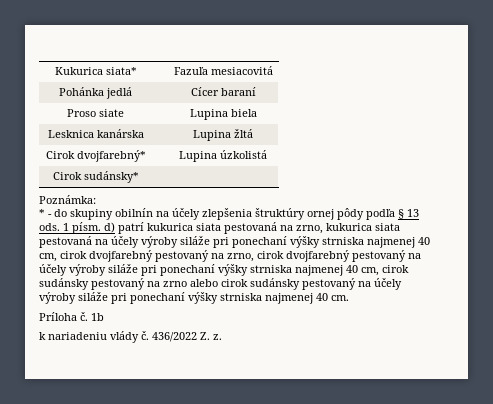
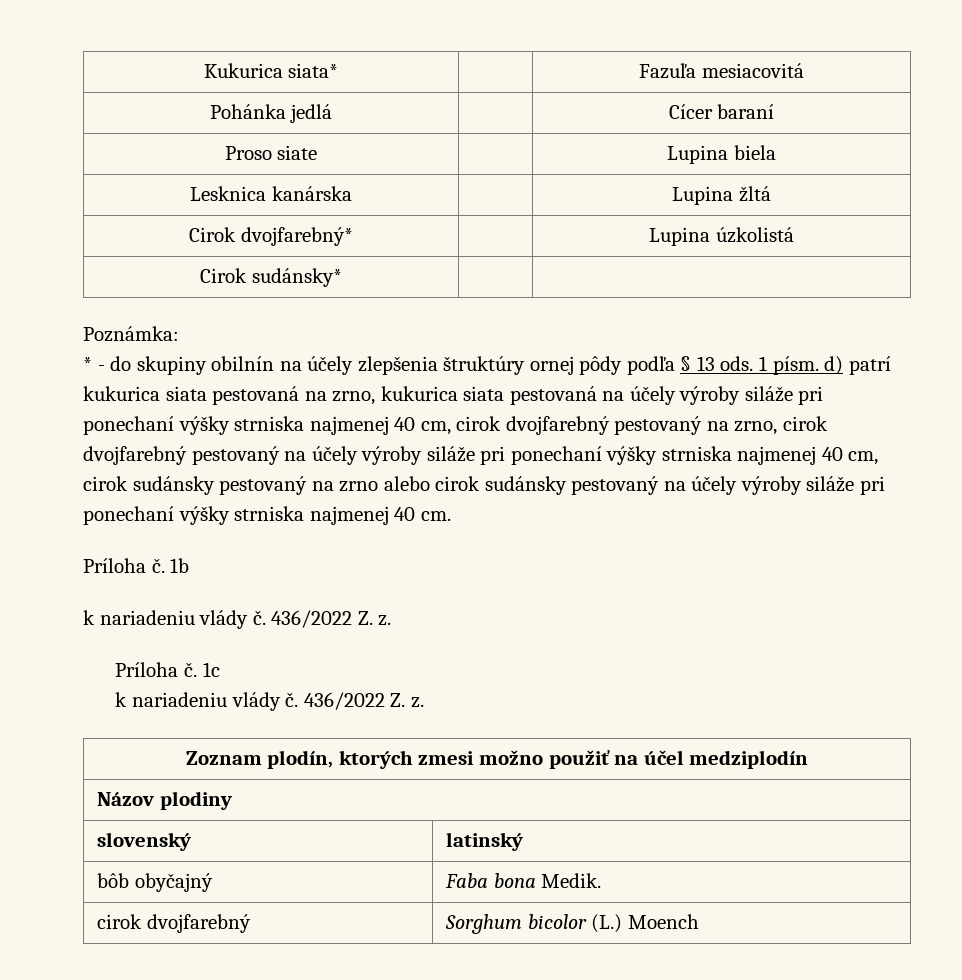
(222, 337) none -> [115,662,220,677] [115,692,424,711] [185,750,809,769] [97,791,232,810] [97,832,192,851] [446,832,524,851] [97,873,213,892] [445,873,602,888] [97,914,251,933] [445,914,699,934] // Príloha č. 1c // k nariadeniu vlády č. 436/2022 Z. z. // Zoznam plodín, ktorých zmesi možno použiť na účel medziplodín // Názov plodiny // slovenský | latinský // bôb obyčajný | Faba bona Medik. // cirok dvojfarebný | Sorghum bicolor (L.) Moench

